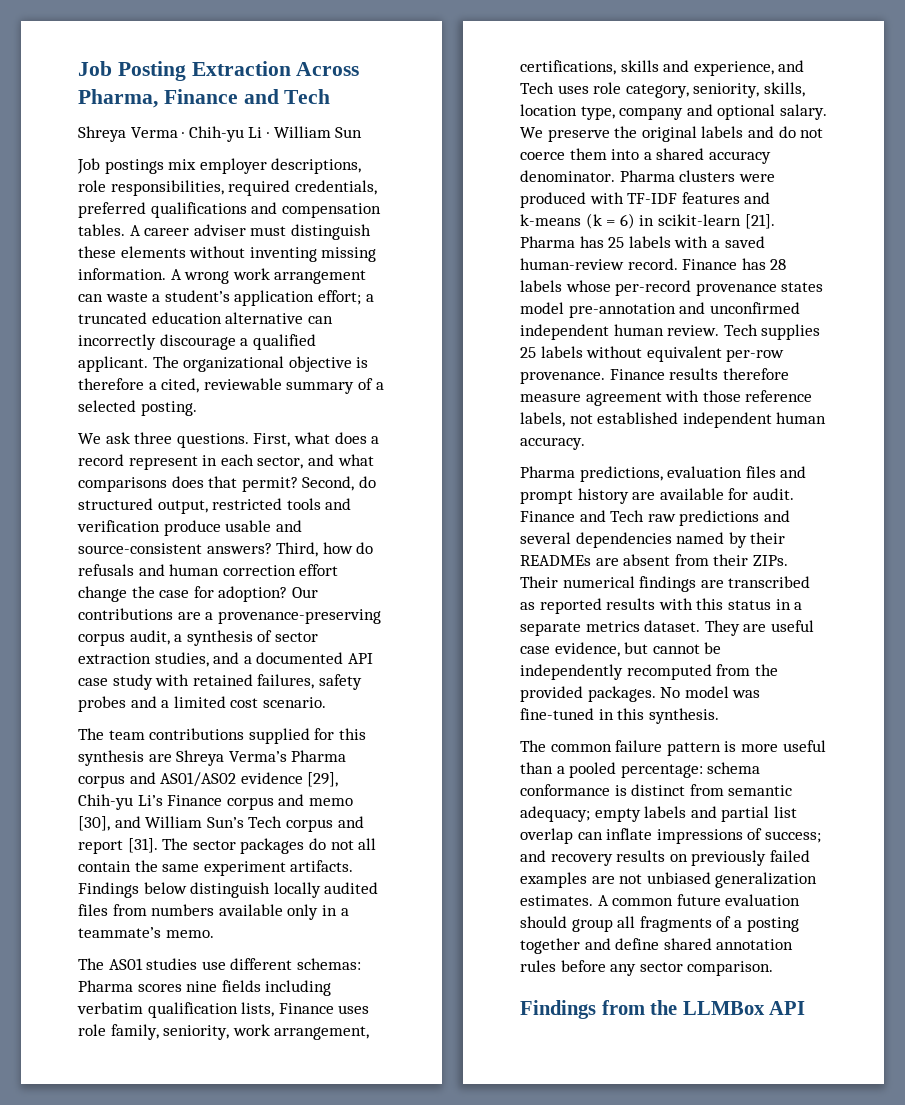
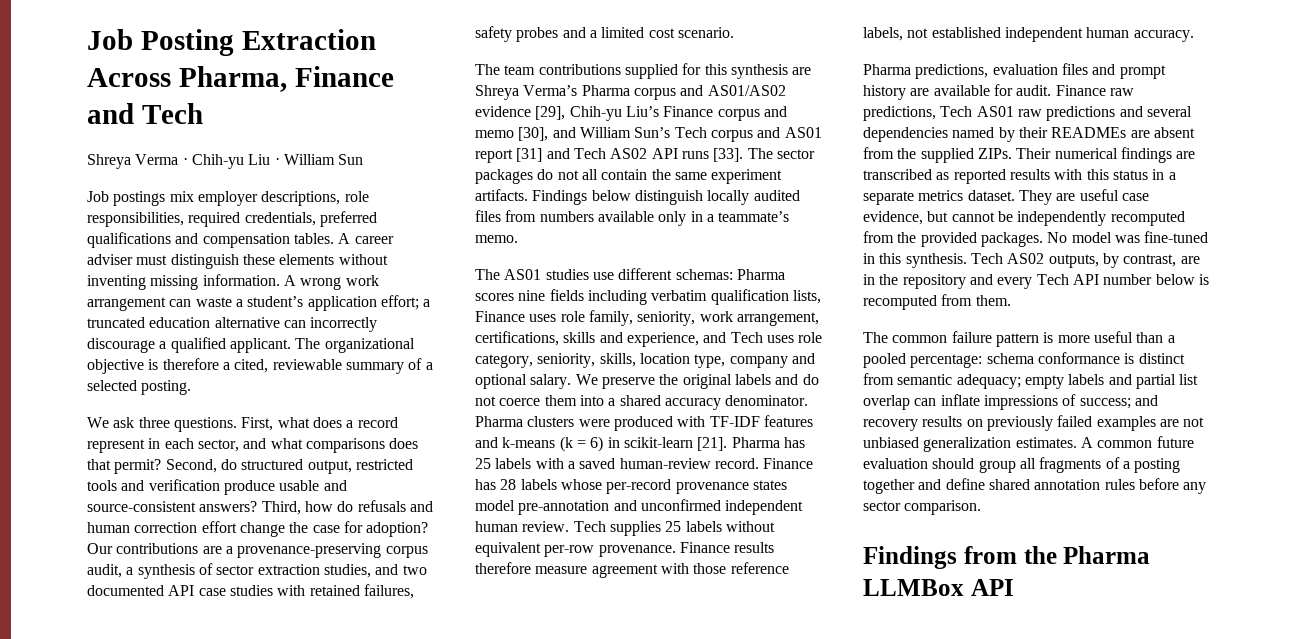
[248,127,263,138] Li -> [248,154,271,165] Liu
[243,656,252,664] a -> [402,565,427,575] two
[112,674,153,690] study -> [229,585,273,596] studies
[137,795,163,806] Li’s -> [625,106,659,117] Liu’s
[78,838,158,854] report [31]. -> [784,127,822,138] [475,148,744,163] AS01 report [31] and Tech AS02 API runs [33].
[579,510,645,522] and Tech -> [1109,88,1134,96] [863,106,1014,121] raw predictions, Tech AS01
[713,554,749,566] their -> [897,148,974,163] the supplied
(719, 716) none -> [970,253,1200,268] [863,274,1209,289] [863,294,1011,310] Tech AS02 outputs, by contrast, are in the repository and every Tech API number below is recomputed from them.
(678, 1007) none -> [1063,546,1151,564] Pharma

